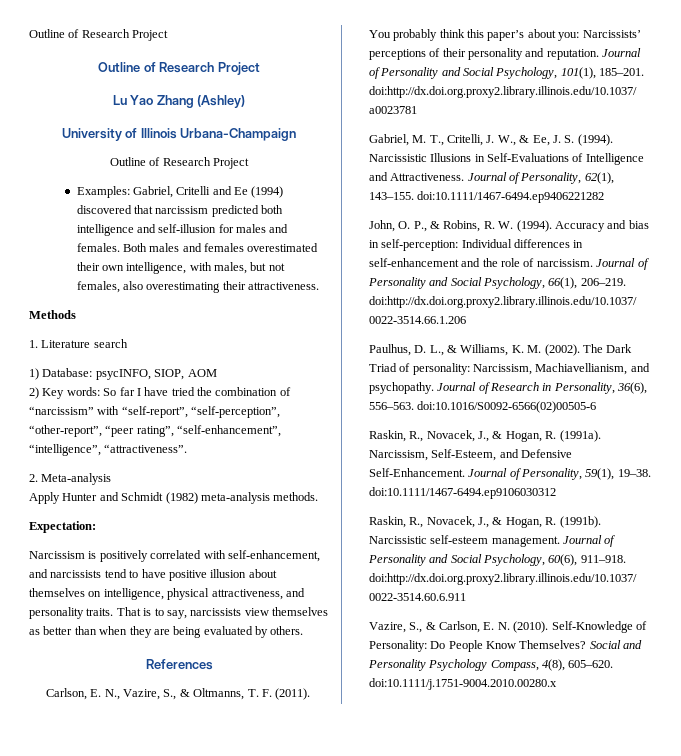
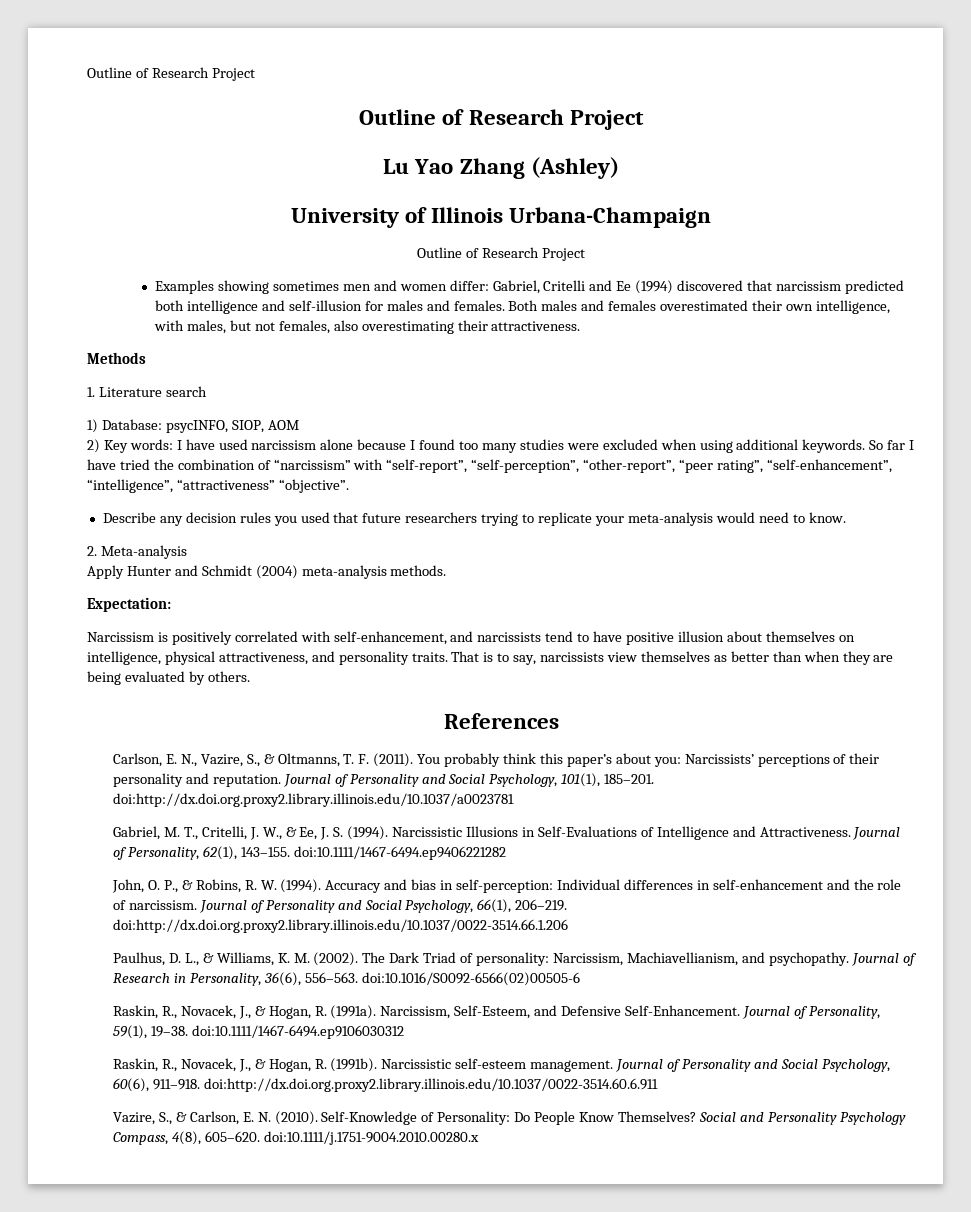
[76,186,130,198] Examples: -> [155,280,489,294] Examples showing sometimes men and women differ:
(100, 391) none -> [176,439,866,453] I have used narcissism alone because I found too many studies were excluded when using additional keywords.
[104,444,188,453] “attractiveness”. -> [176,479,349,493] [102,512,846,526] “attractiveness” “objective”. // Describe any decision rules you used that future researchers trying to replicate your meta-analysis would need to know.
[165,492,198,504] (1982) -> [255,565,298,579] (2004)

